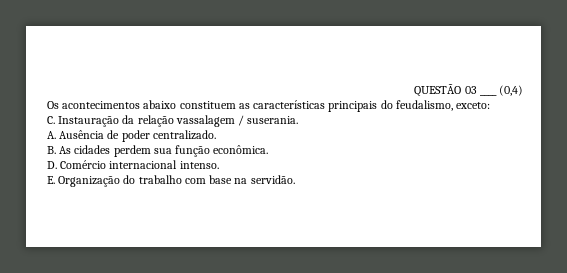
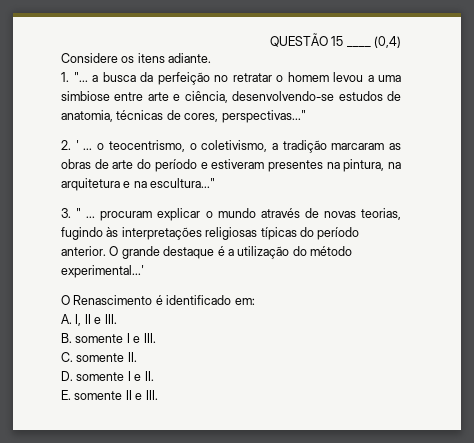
[464,86,477,94] 03 -> [331,36,344,46] 15
[47,100,491,112] [47,115,299,127] [47,130,216,142] [47,145,269,157] [47,160,219,169] [47,175,295,187] Os acontecimentos abaixo constituem as características principais do feudalismo, exceto: // C. Instauração da relação vassalagem / suserania. // A. Ausência de poder centralizado. // B. As cidades perdem sua função econômica. // D. Comércio internacional intenso. // E. Organização do trabalho com base na servidão. -> [61,53,212,63] [61,72,401,85] [61,91,401,103] [61,110,306,123] [61,140,401,153] [61,159,401,172] [61,178,216,191] [61,208,401,221] [61,227,360,240] [61,246,352,259] [61,265,144,278] [61,295,255,305] [61,314,117,326] [61,333,156,343] [61,352,137,362] [61,371,154,381] [61,390,158,400] Considere os itens adiante. // 1. "... a busca da perfeição no retratar o homem levou a uma simbiose entre arte e ciência, desenvolvendo-se estudos de anatomia, técnicas de cores, perspectivas..." // 2. ' ... o teocentrismo, o coletivismo, a tradição marcaram as obras de arte do período e estiveram presentes na pintura, na arquitetura e na escultura..." // 3. " ... procuram explicar o mundo através de novas teorias, fugindo às interpretações religiosas típicas do período anterior. O grande destaque é a utilização do método experimental...' // O Renascimento é identificado em: // A. I, II e III. // B. somente I e III. // C. somente II. // D. somente I e II. // E. somente II e III.

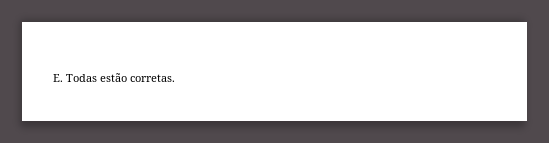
[269,33,344,47] [346,36,401,48] [61,53,212,63] [61,72,401,85] [61,91,401,103] [61,110,306,123] [61,140,401,153] [61,159,401,172] [61,178,216,191] [61,208,401,221] [61,227,360,240] [61,246,352,259] [61,265,144,278] [61,295,255,305] [61,314,117,326] [61,333,156,343] [61,352,137,362] [61,371,154,381] [61,390,158,400] QUESTÃO 15 ____ (0,4) // Considere os itens adiante. // 1. "... a busca da perfeição no retratar o homem levou a uma simbiose entre arte e ciência, desenvolvendo-se estudos de anatomia, técnicas de cores, perspectivas..." // 2. ' ... o teocentrismo, o coletivismo, a tradição marcaram as obras de arte do período e estiveram presentes na pintura, na arquitetura e na escultura..." // 3. " ... procuram explicar o mundo através de novas teorias, fugindo às interpretações religiosas típicas do período anterior. O grande destaque é a utilização do método experimental...' // O Renascimento é identificado em: // A. I, II e III. // B. somente I e III. // C. somente II. // D. somente I e II. // E. somente II e III. -> [53,73,175,82] E. Todas estão corretas.

